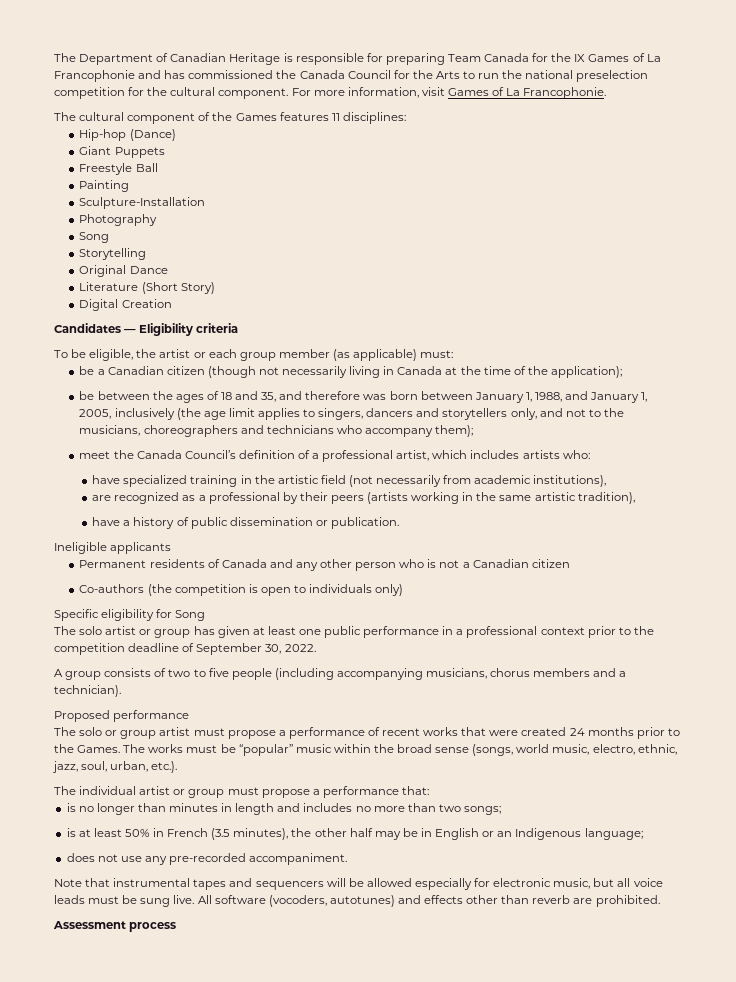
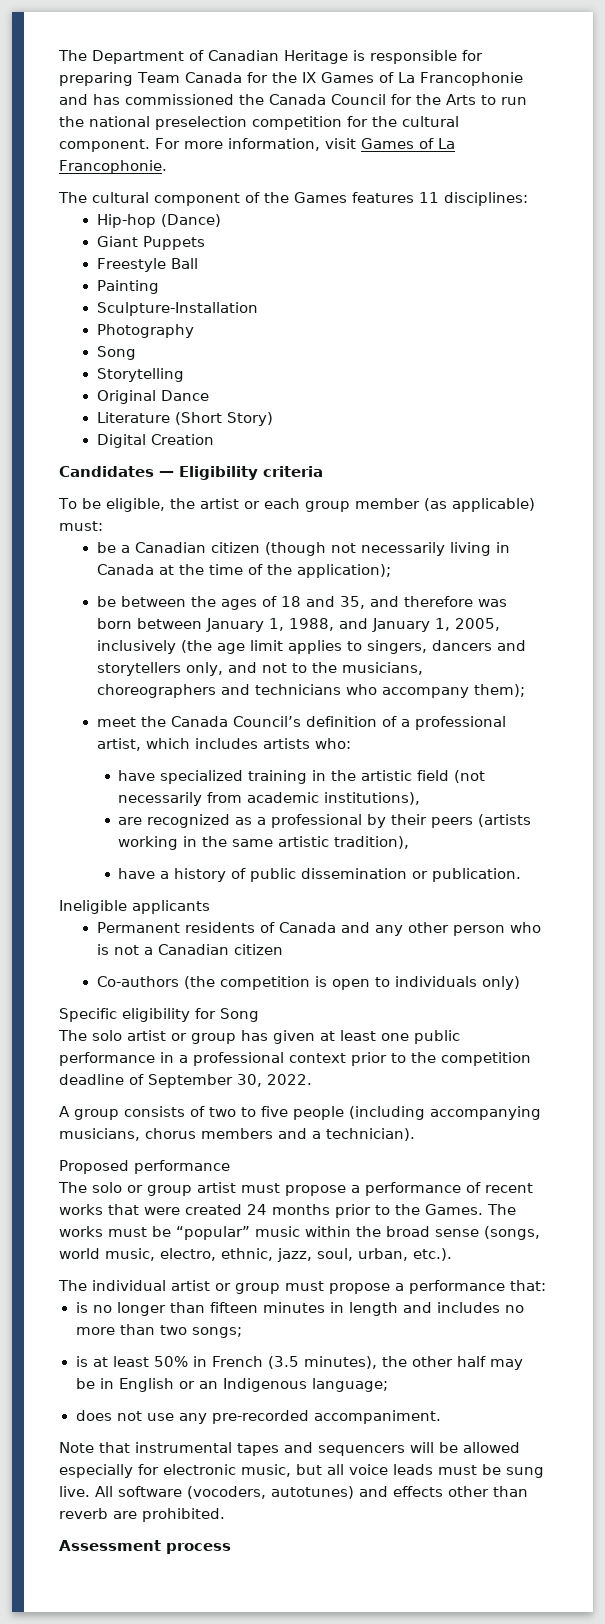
(166, 807) none -> [209,1302,258,1313] fifteen

